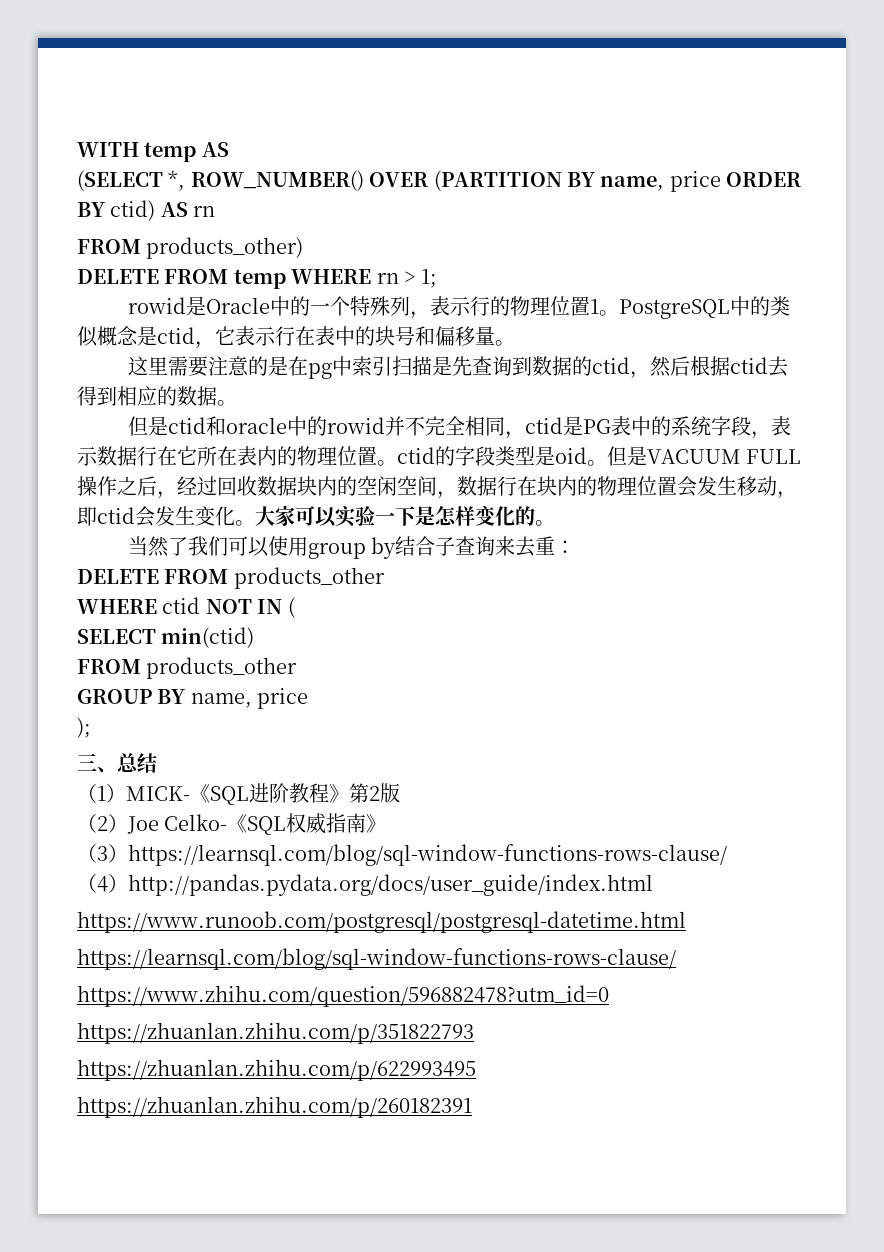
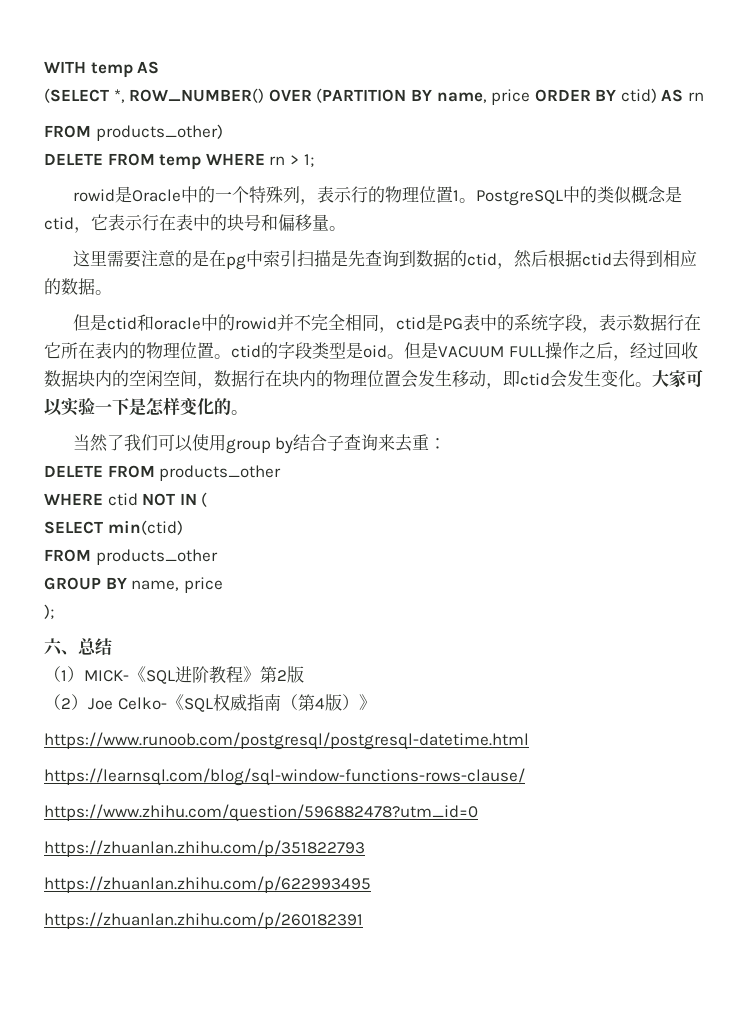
[77,753,97,771] 三 -> [44,638,63,656] 六
[366,814,387,833] [77,844,727,866] [77,874,653,896] 》 // （3）https://learnsql.com/blog/sql-window-functions-rows-clause/ // （4）http://pandas.pydata.org/docs/user_guide/index.html -> [280,694,376,711] （第4版）》

